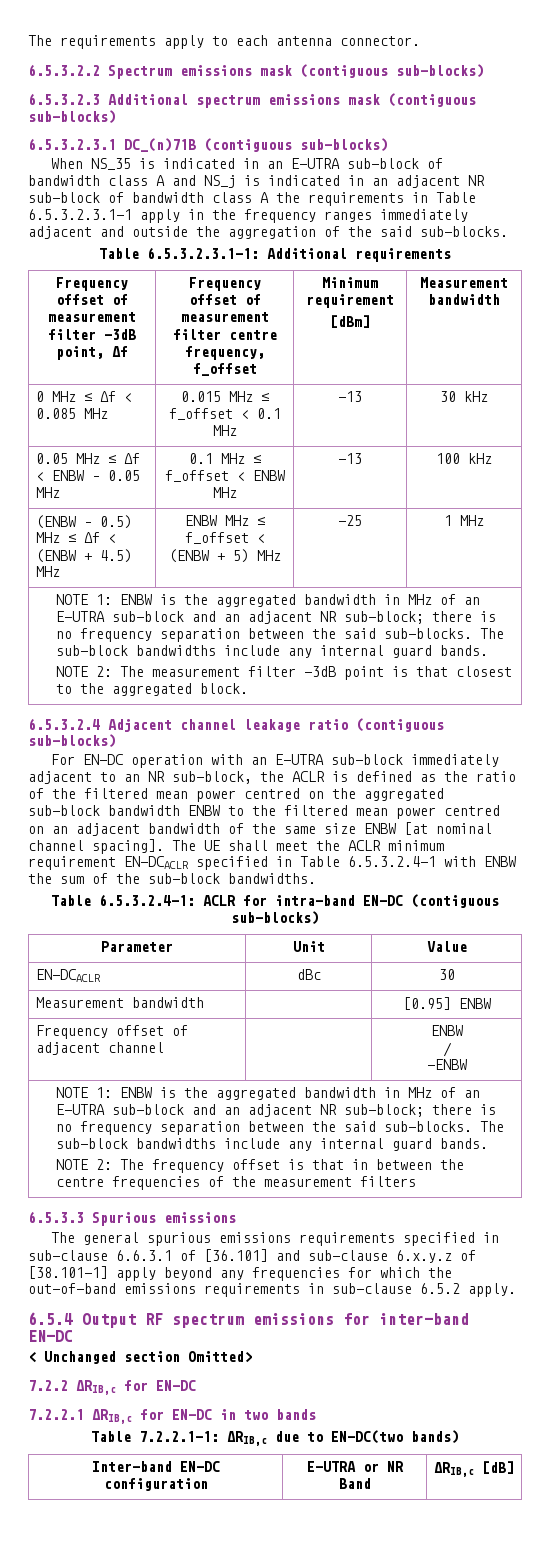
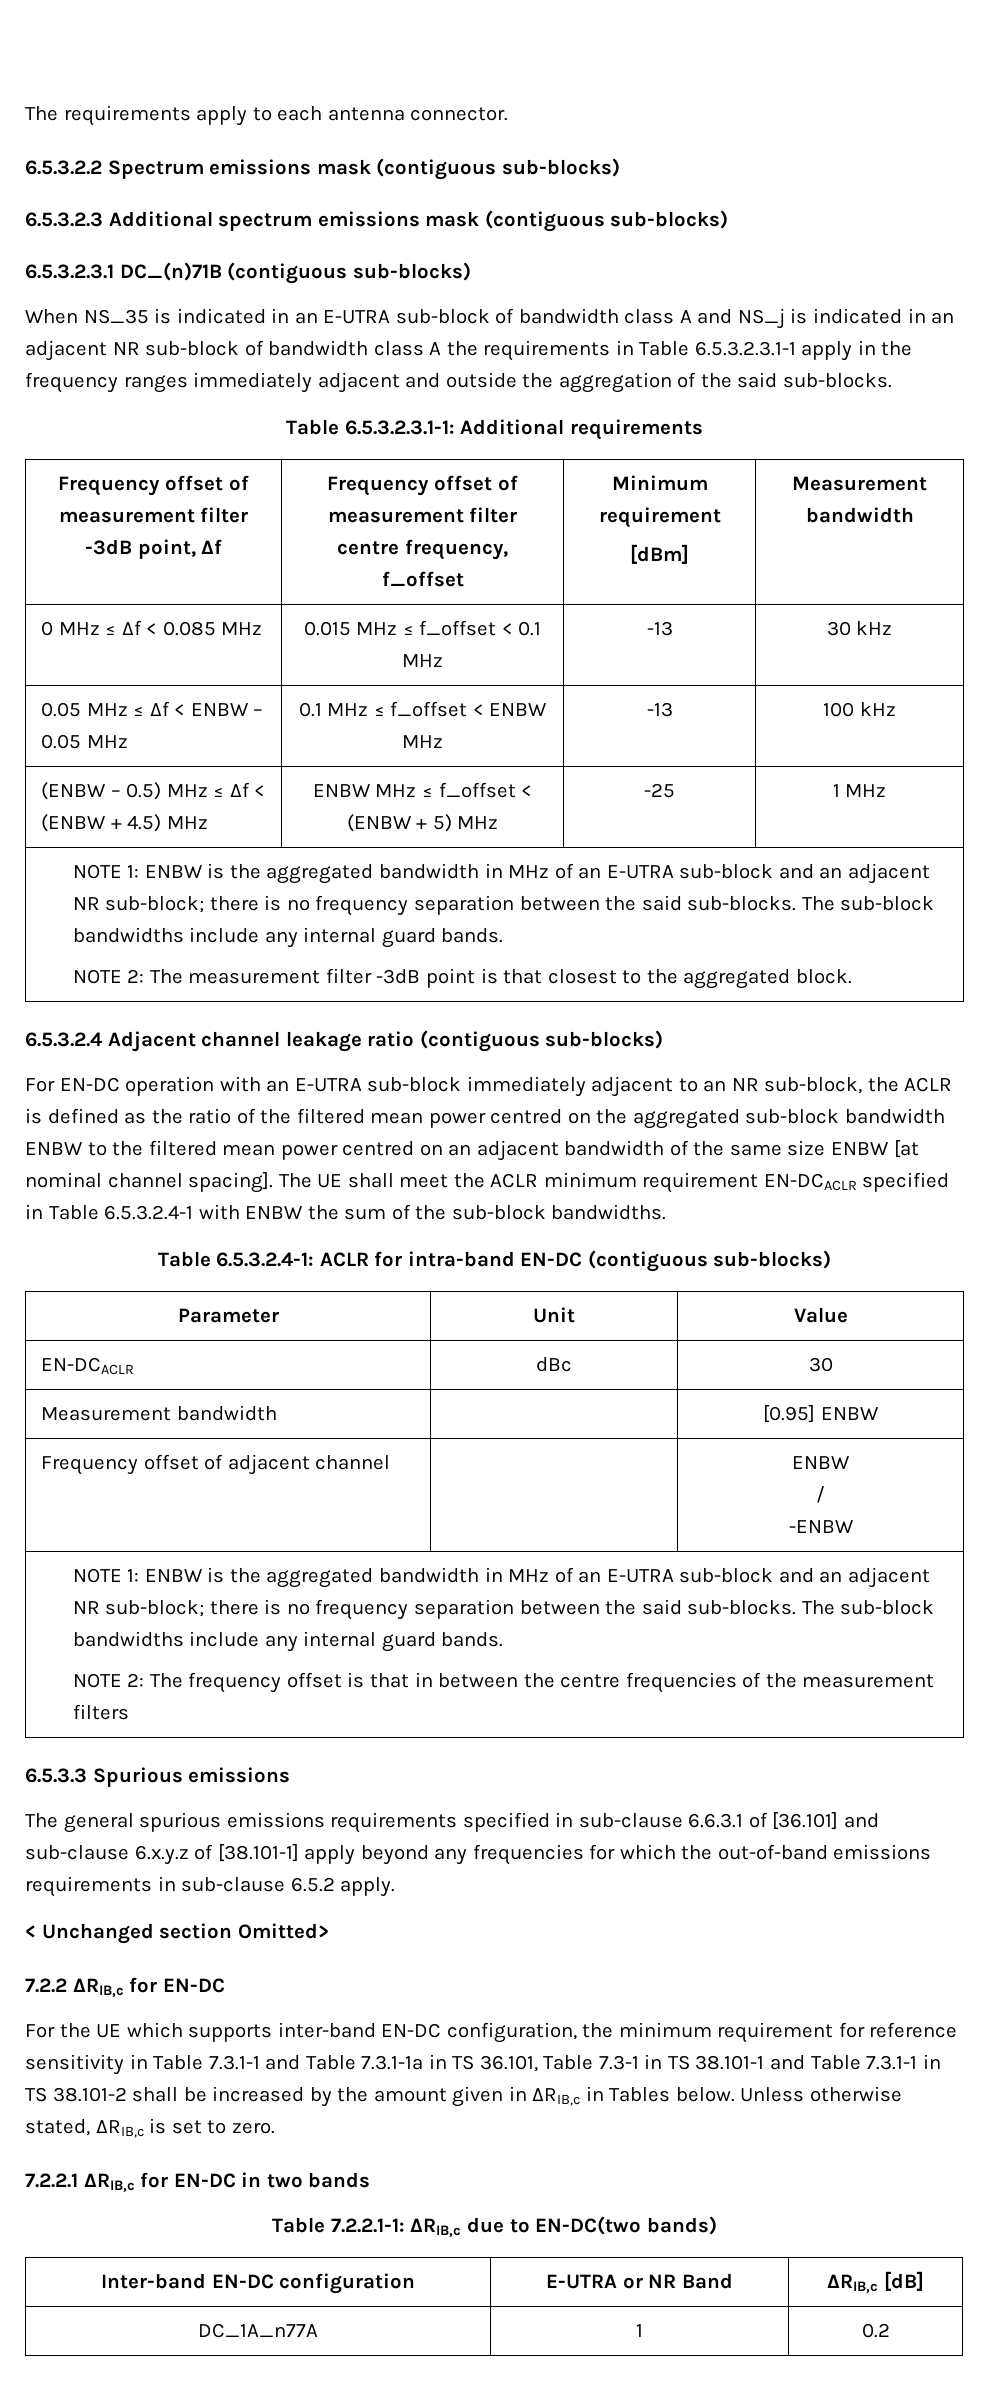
[28,1312,469,1328] [28,1330,73,1342] // 6.5.4 Output RF spectrum emissions for inter-band EN-DC -> (396, 1887) none
(196, 1385) none -> [25,2022,958,2043] [25,2054,941,2075] [25,2086,903,2107] [25,2118,275,2138] // For the UE which supports inter-band EN-DC configuration, the minimum requirement for reference sensitivity in Table 7.3.1-1 and Table 7.3.1-1a in TS 36.101, Table 7.3-1 in TS 38.101-1 and Table 7.3.1-1 in TS 38.101-2 shall be increased by the amount given in ΔRIB,c in Tables below. Unless otherwise stated, ΔRIB,c is set to zero.
(514, 1467) none -> [198,2323,318,2338] [636,2324,643,2337] [861,2323,890,2338] // DC_1A_n77A | 1 | 0.2

